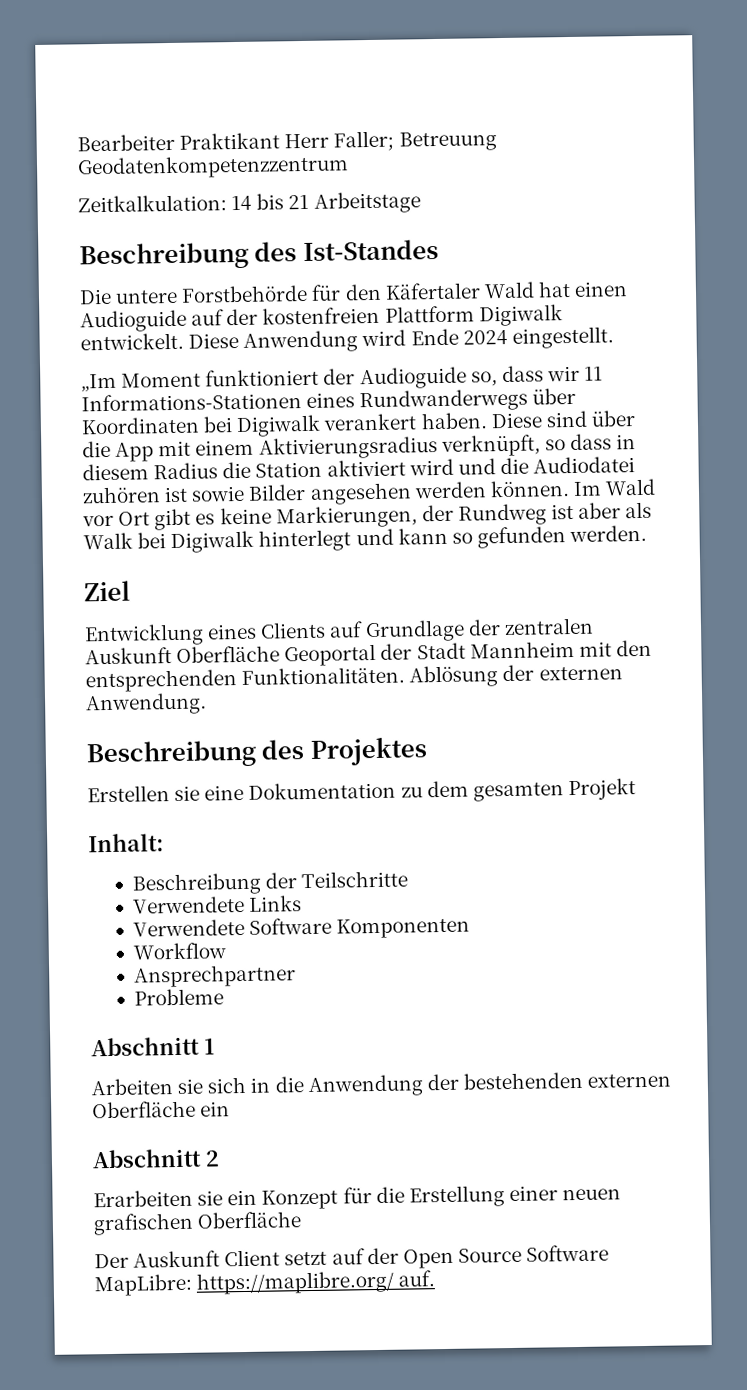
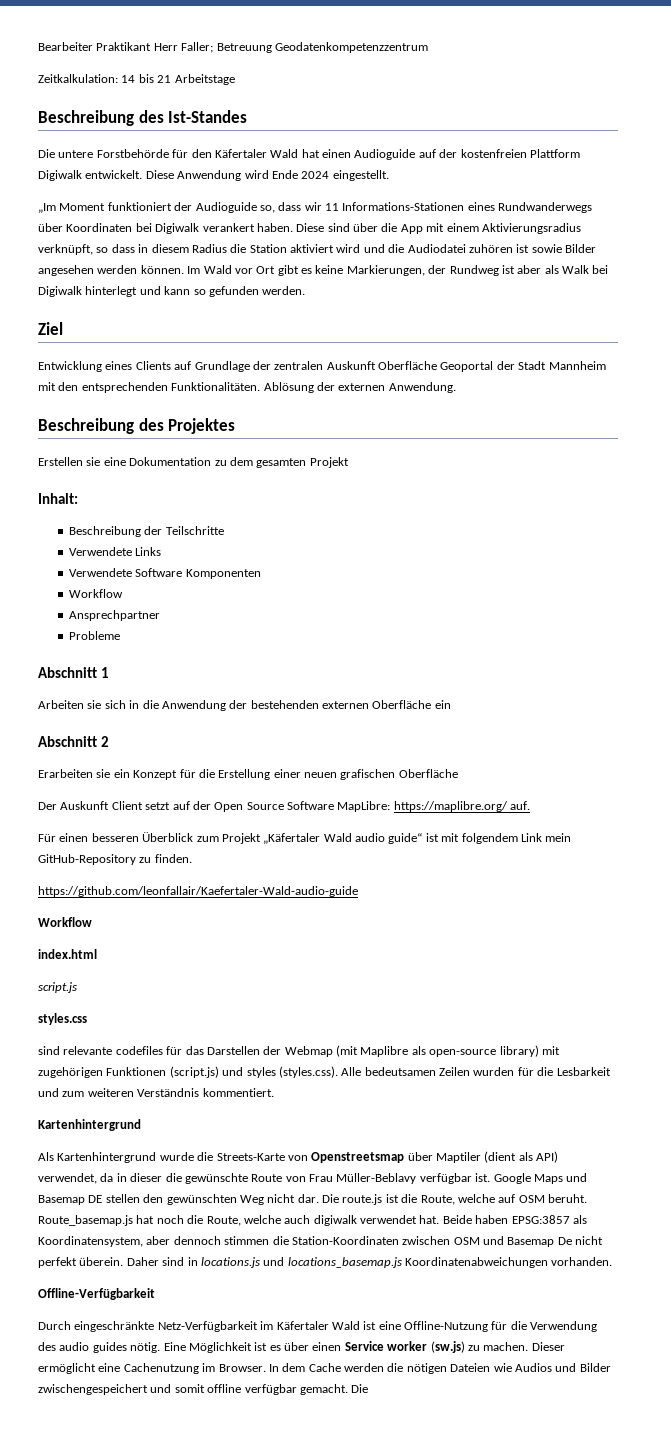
(436, 1278) none -> [38,832,572,844] [38,854,192,865] [38,886,358,897] [38,917,92,927] [38,949,97,959] [38,982,77,993] [38,1013,87,1025] [38,1045,560,1057] [38,1066,611,1078] [38,1088,274,1097] [38,1119,141,1131] [38,1151,559,1163] [38,1173,588,1184] [38,1194,587,1205] [38,1215,587,1226] [38,1236,604,1247] [38,1257,613,1268] [38,1288,155,1300] [38,1321,598,1332] [38,1341,565,1353] [38,1363,611,1374] [38,1384,369,1395] // Für einen besseren Überblick zum Projekt „Käfertaler Wald audio guide“ ist mit folgendem Link mein GitHub-Repository zu finden. // https://github.com/leonfallair/Kaefertaler-Wald-audio-guide // Workflow // index.html // script.js // styles.css // sind relevante codefiles für das Darstellen der Webmap (mit Maplibre als open-source library) mit zugehörigen Funktionen (script.js) und styles (styles.css). Alle bedeutsamen Zeilen wurden für die Lesbarkeit und zum weiteren Verständnis kommentiert. // Kartenhintergrund // Als Kartenhintergrund wurde die Streets-Karte von Openstreetsmap über Maptiler (dient als API) verwendet, da in dieser die gewünschte Route von Frau Müller-Beblavy verfügbar ist. Google Maps und Basemap DE stellen den gewünschten Weg nicht dar. Die route.js ist die Route, welche auf OSM beruht. Route_basemap.js hat noch die Route, welche auch digiwalk verwendet hat. Beide haben EPSG:3857 als Koordinatensystem, aber dennoch stimmen die Station-Koordinaten zwischen OSM und Basemap De nicht perfekt überein. Daher sind in locations.js und locations_basemap.js Koordinatenabweichungen vorhanden. // Offline-Verfügbarkeit // Durch eingeschränkte Netz-Verfügbarkeit im Käfertaler Wald ist eine Offline-Nutzung für die Verwendung des audio guides nötig. Eine Möglichkeit ist es über einen Service worker (sw.js) zu machen. Dieser ermöglicht eine Cachenutzung im Browser. In dem Cache werden die nötigen Dateien wie Audios und Bilder zwischengespeichert und somit offline verfügbar gemacht. Die

